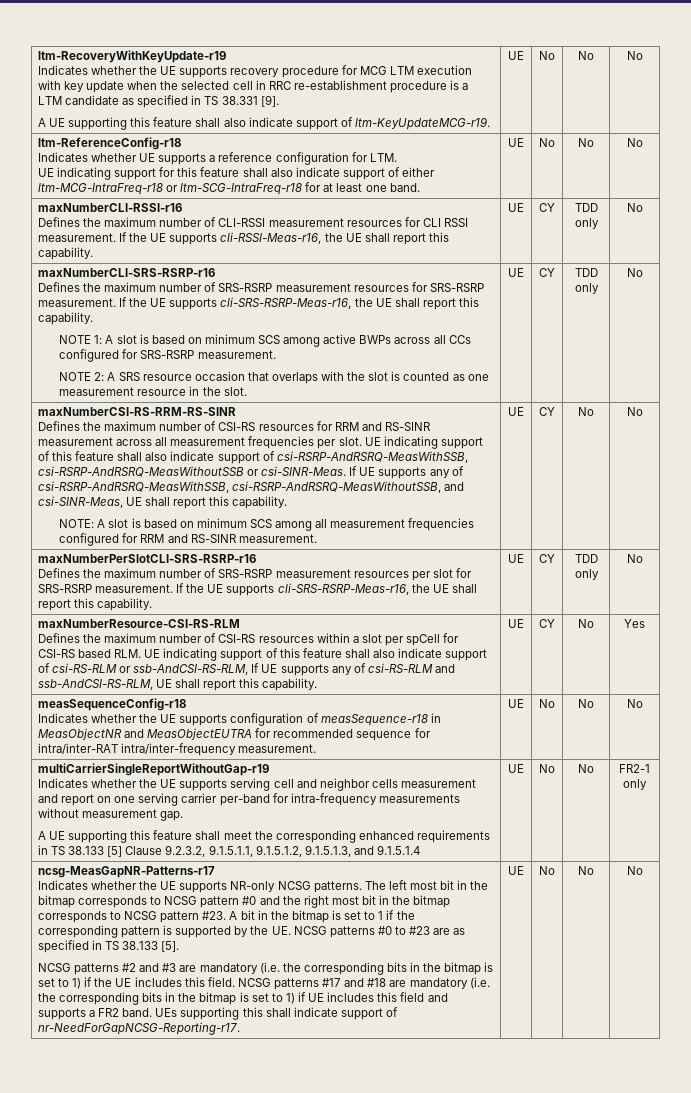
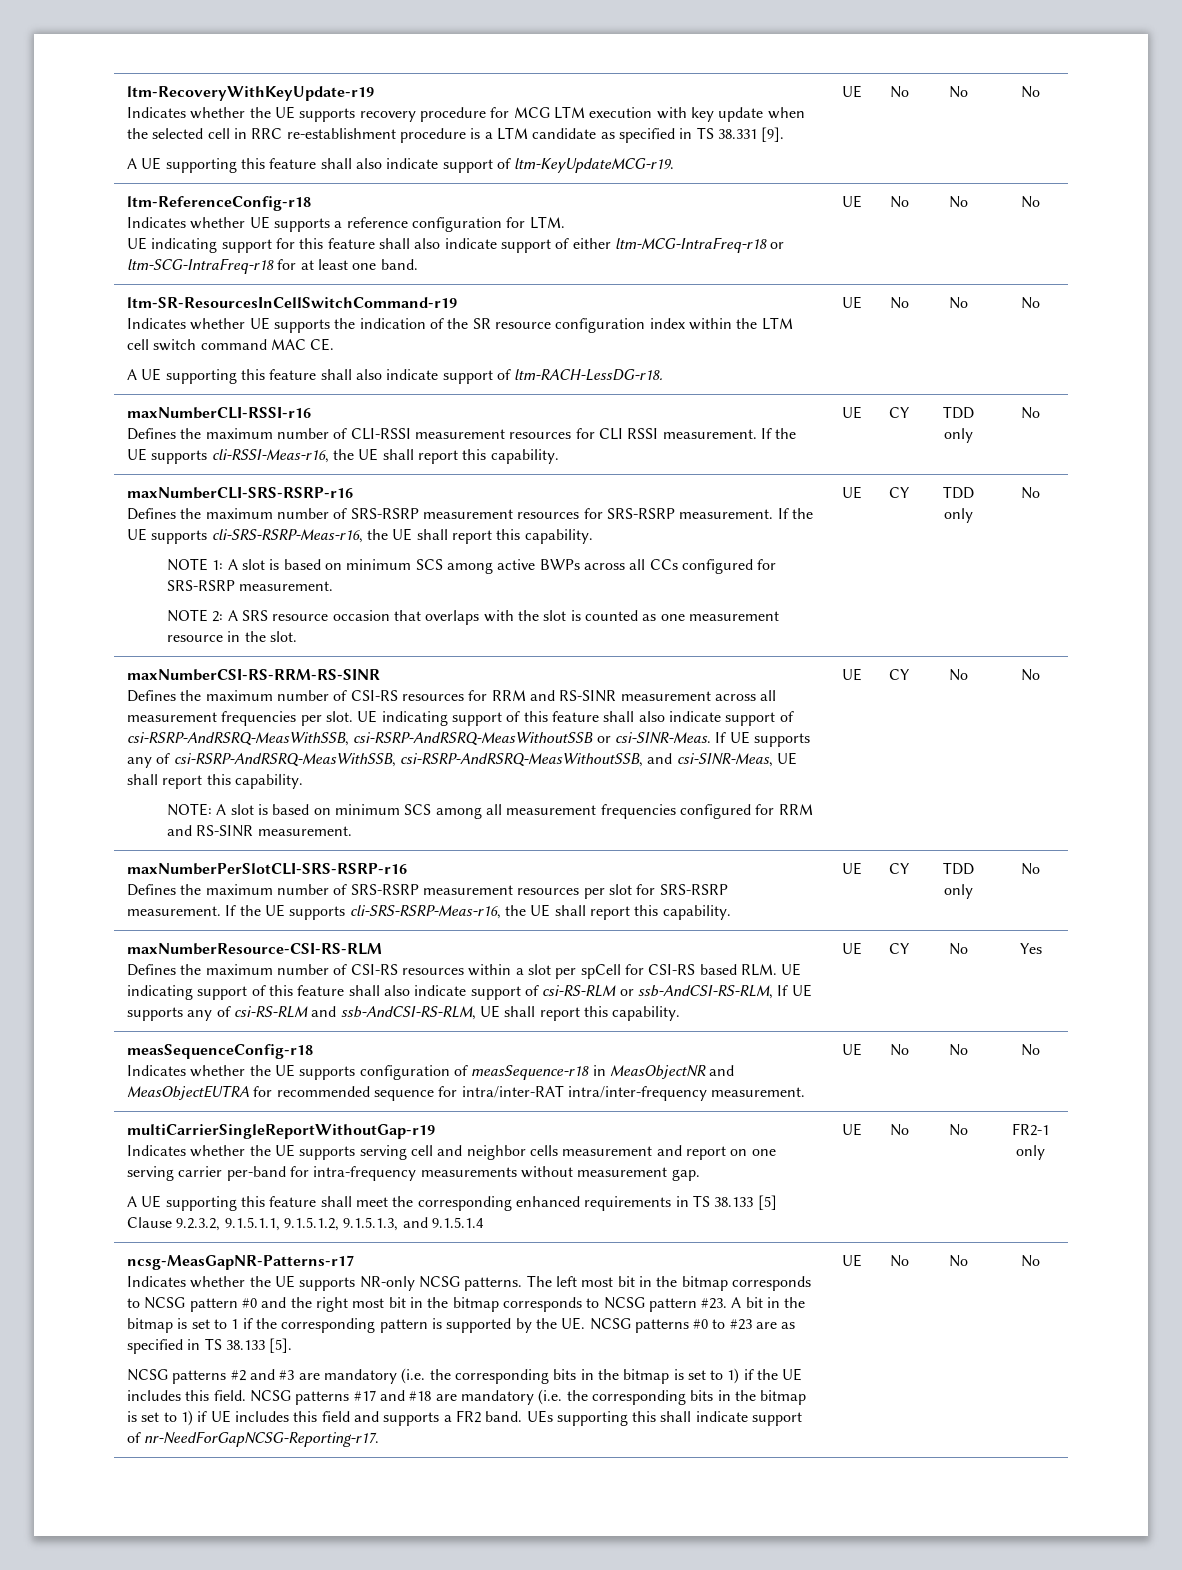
(643, 142) none -> [127,297,458,308] [127,317,793,333] [127,338,335,351] [127,368,664,384] [842,296,862,309] [889,297,909,309] [948,297,968,309] [1021,297,1040,309] // ltm-SR-ResourcesInCellSwitchCommand-r19 // Indicates whether UE supports the indication of the SR resource configuration index within the LTM cell switch command MAC CE. // A UE supporting this feature shall also indicate support of ltm-RACH-LessDG-r18. | UE | No | No | No

